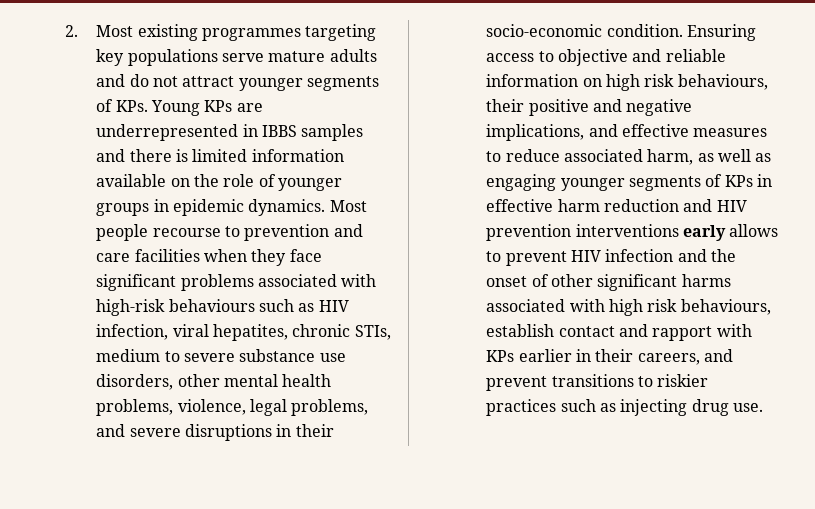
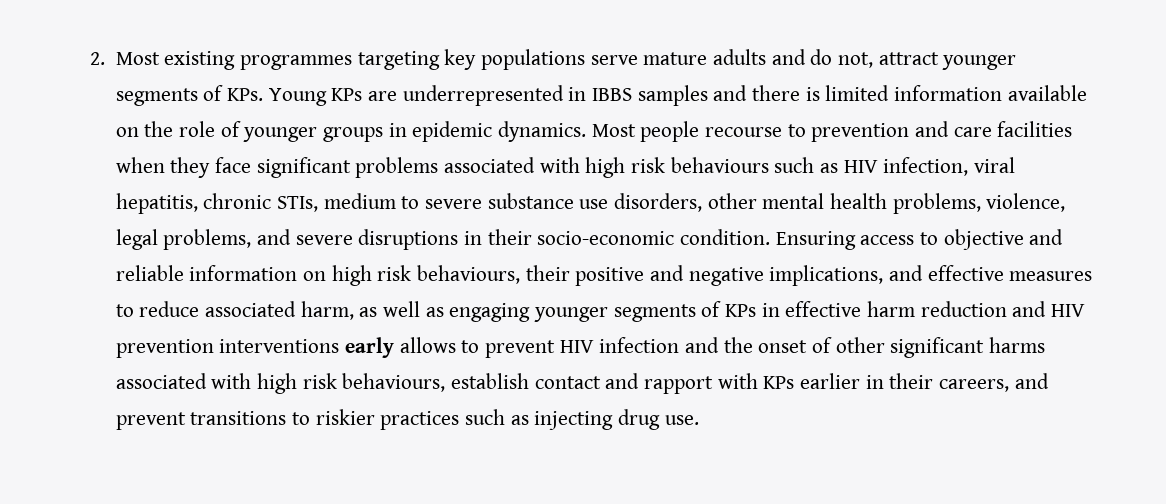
[152,76,178,87] not -> [838,52,874,68] not,
[96,299,166,316] high-risk -> [585,157,666,178] high risk
[212,324,288,341] hepatites, -> [115,193,198,214] hepatitis,

